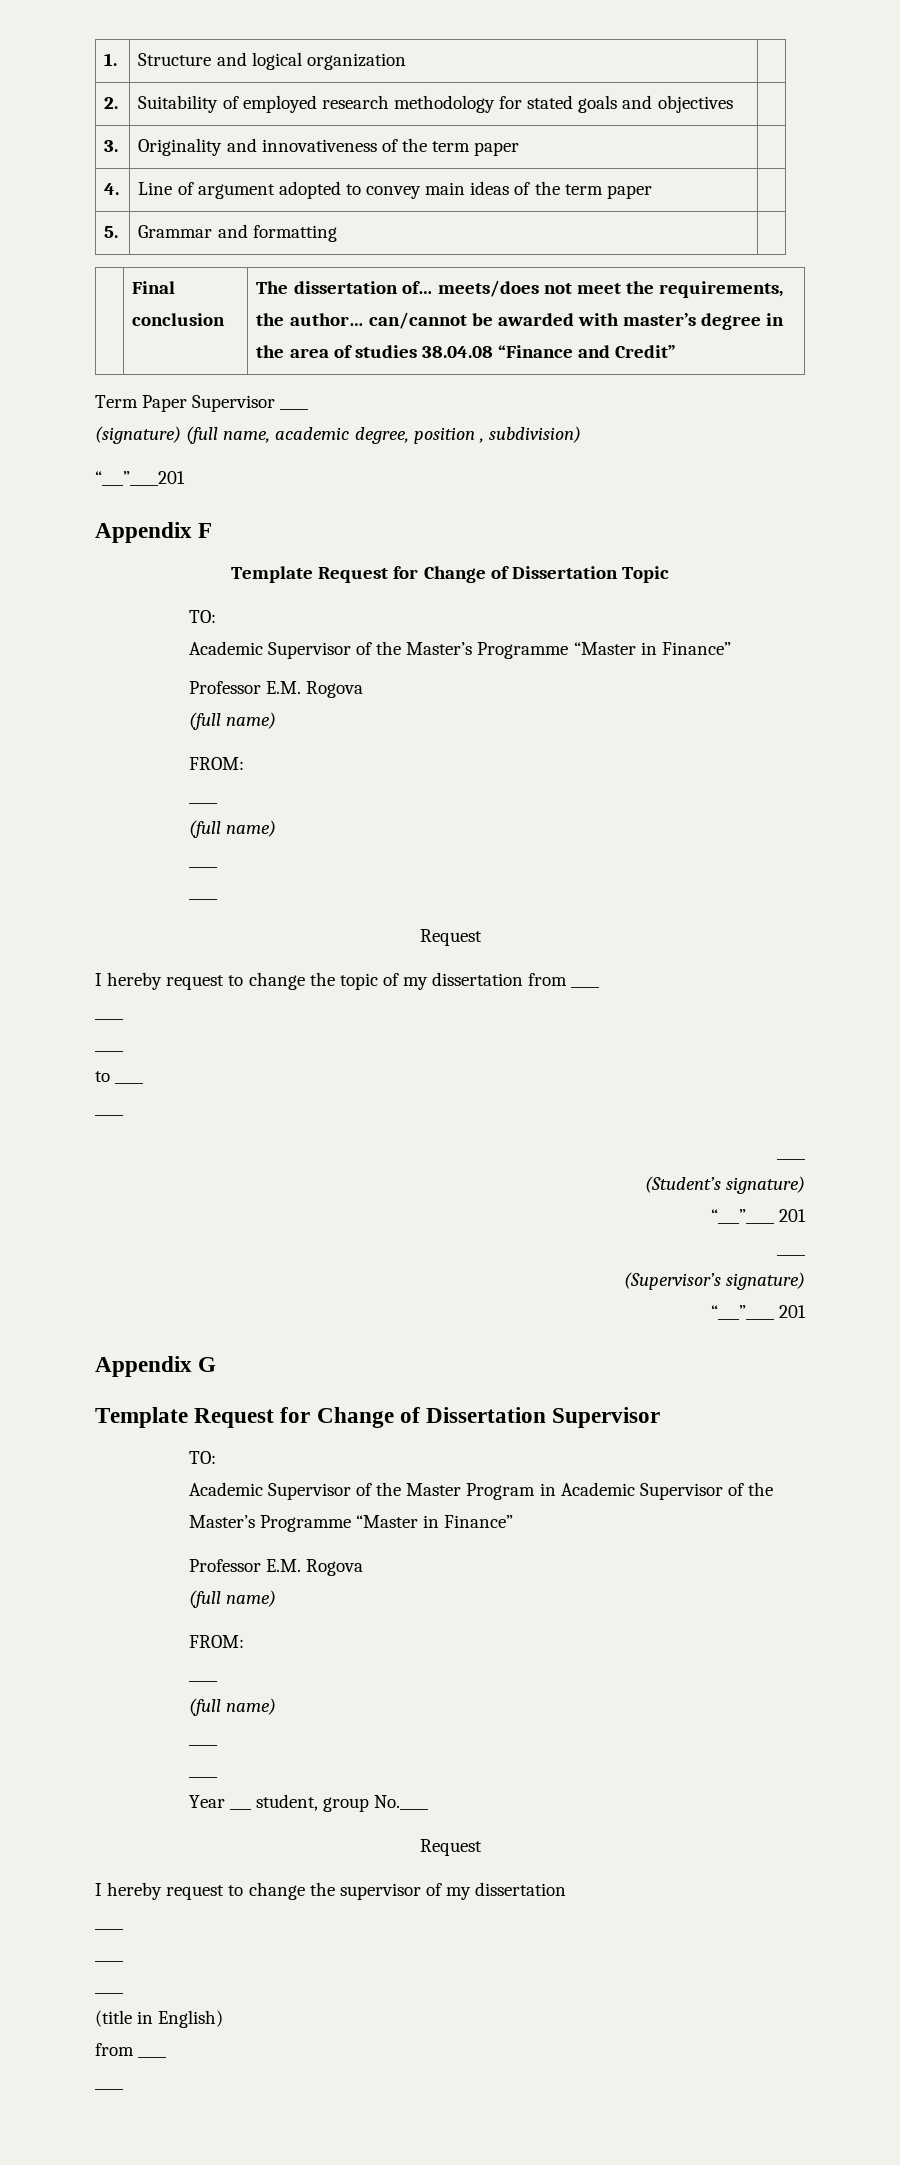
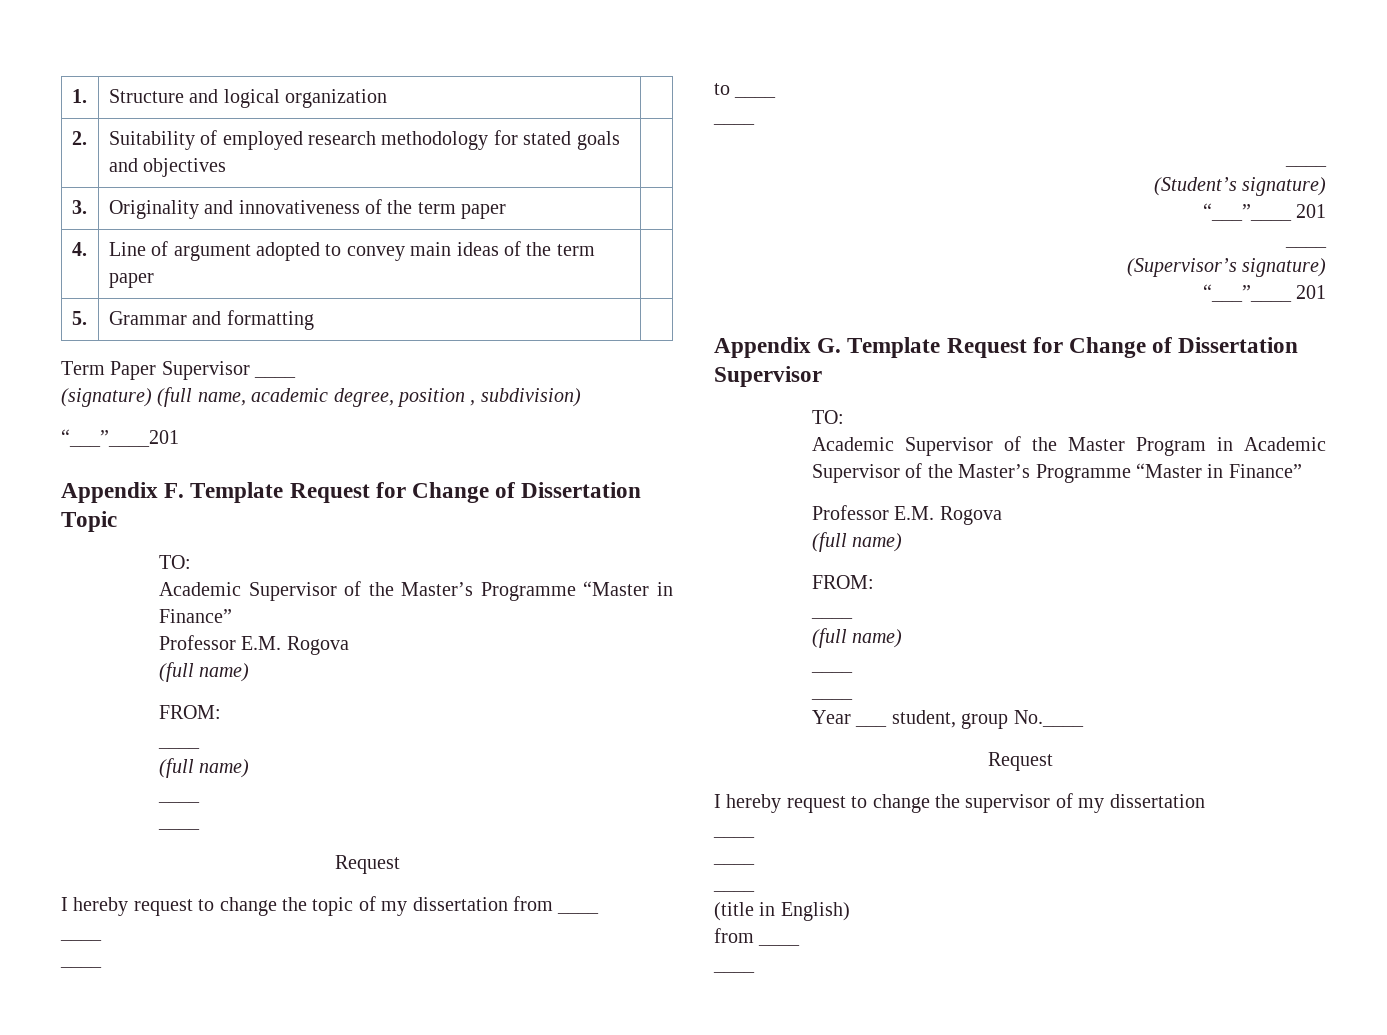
[132,281,176,294] [132,313,226,326] [256,280,784,298] [256,312,785,330] [256,345,677,358] // | Final conclusion | The dissertation of… meets/does not meet the requirements, the author… can/cannot be awarded with master’s degree in the area of studies 38.04.08 “Finance and Credit” -> (314, 320) none
[198,523,213,538] F // -> [164,483,185,498] F.
[198,1357,217,1372] G // -> [817,338,842,353] G.

